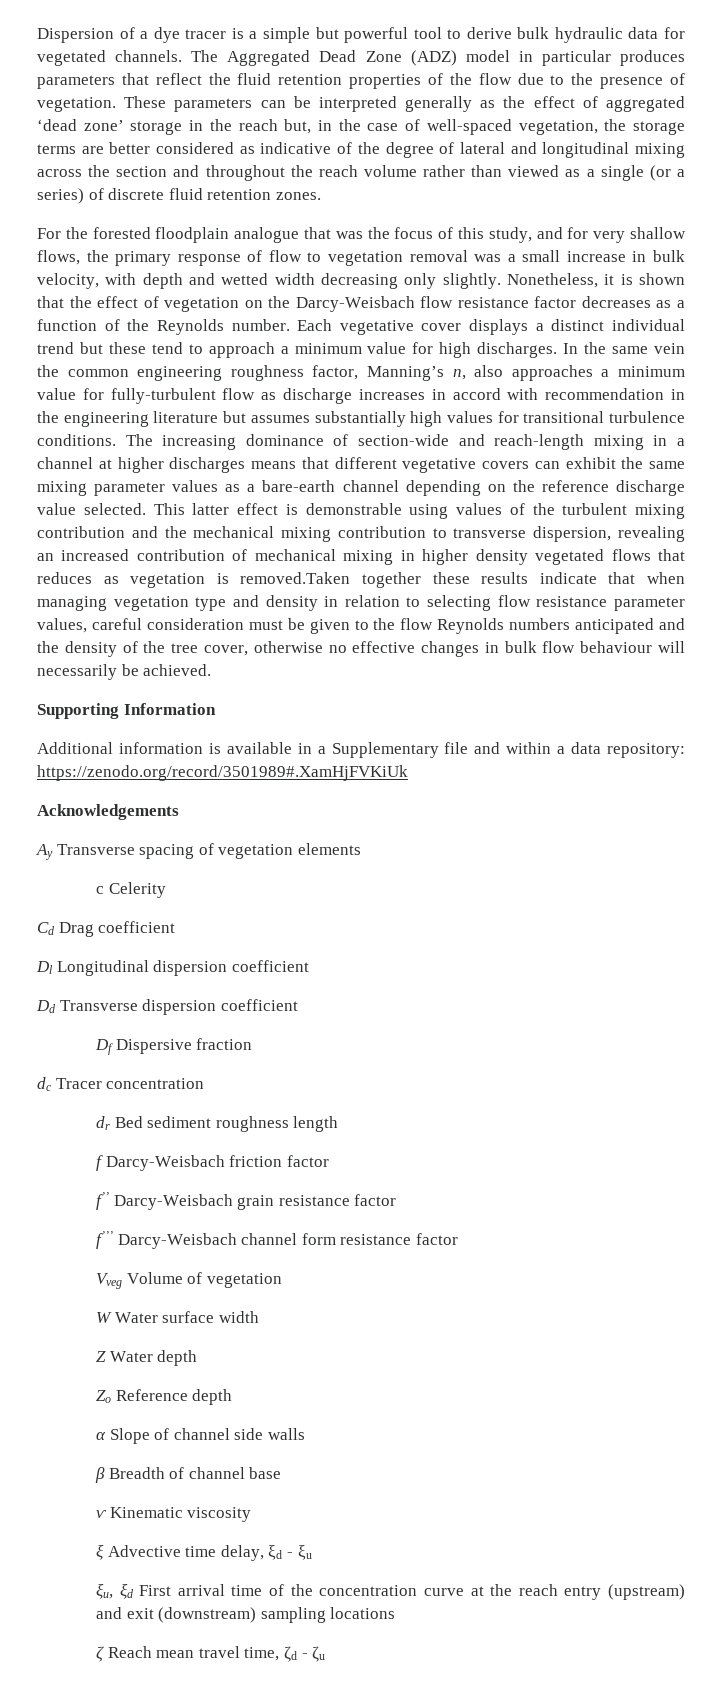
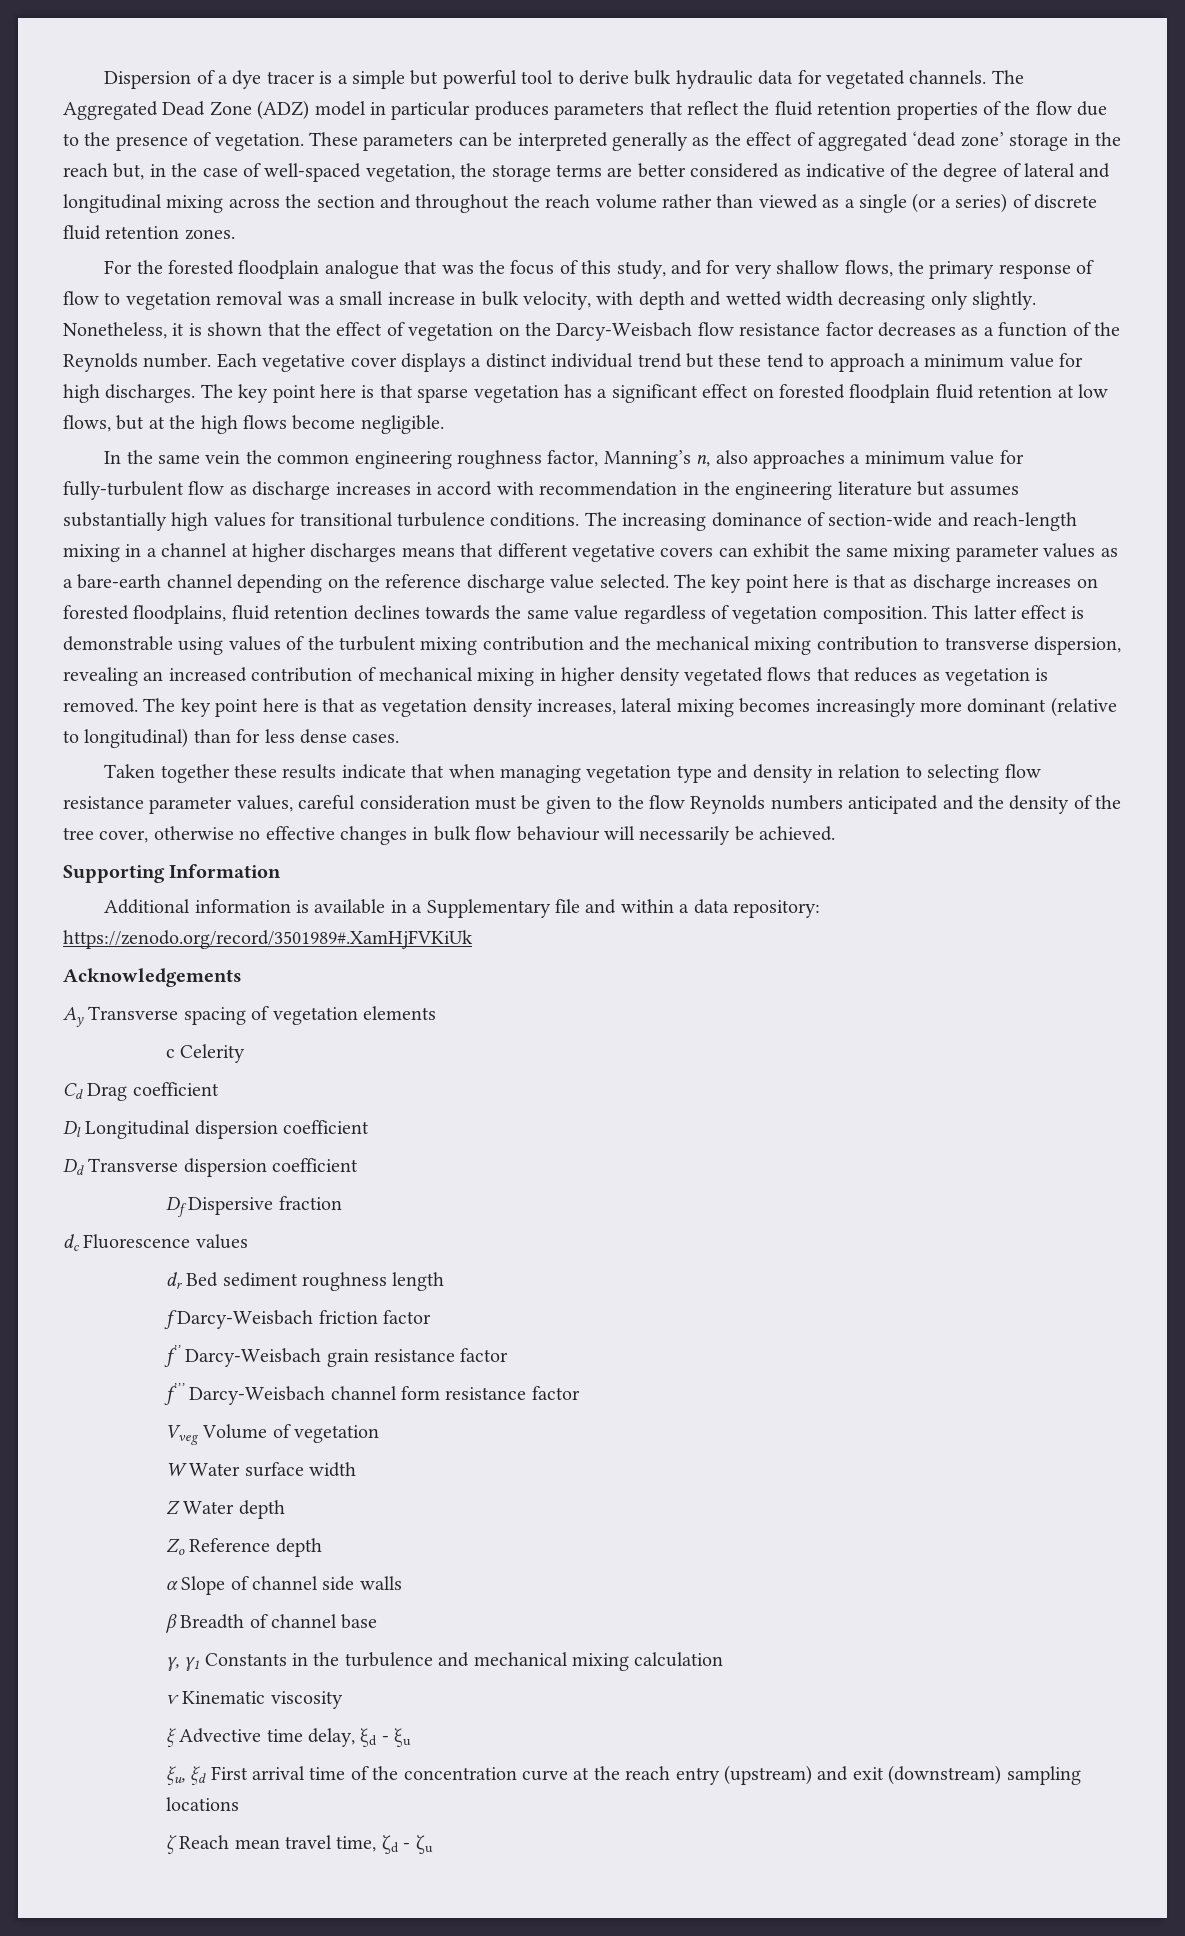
(558, 350) none -> [200,384,1108,403] [63,415,444,434] The key point here is that sparse vegetation has a significant effect on forested floodplain fluid retention at low flows, but at the high flows become negligible. //
(146, 509) none -> [673,574,1098,593] [63,605,927,624] The key point here is that as discharge increases on forested floodplains, fluid retention declines towards the same value regardless of vegetation composition.
[240,572,351,584] removed.Taken -> [63,697,1117,717] [63,728,400,748] [104,764,156,778] removed. The key point here is that as vegetation density increases, lateral mixing becomes increasingly more dominant (relative to longitudinal) than for less dense cases. // Taken
[55,1078,205,1089] Tracer concentration -> [83,1234,248,1249] Fluorescence values
(282, 1473) none -> [165,1652,724,1671] // γ, γ1 Constants in the turbulence and mechanical mixing calculation

